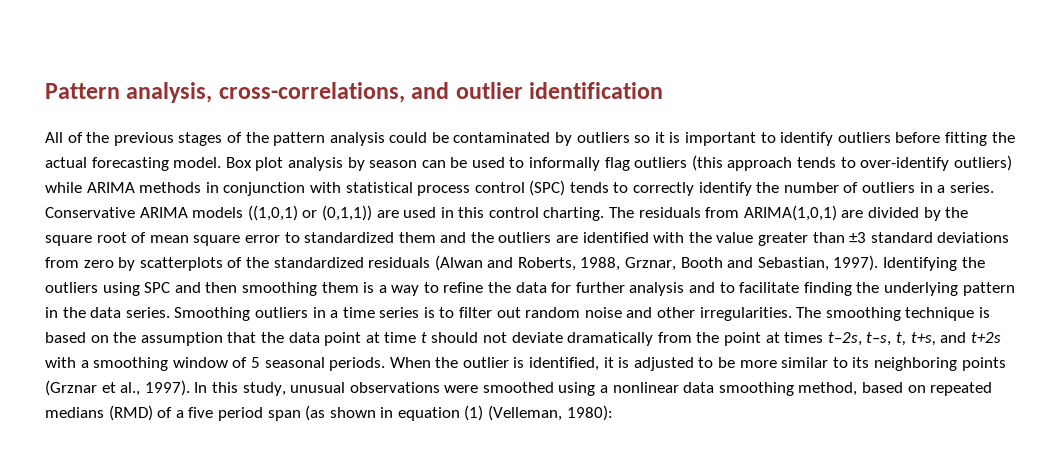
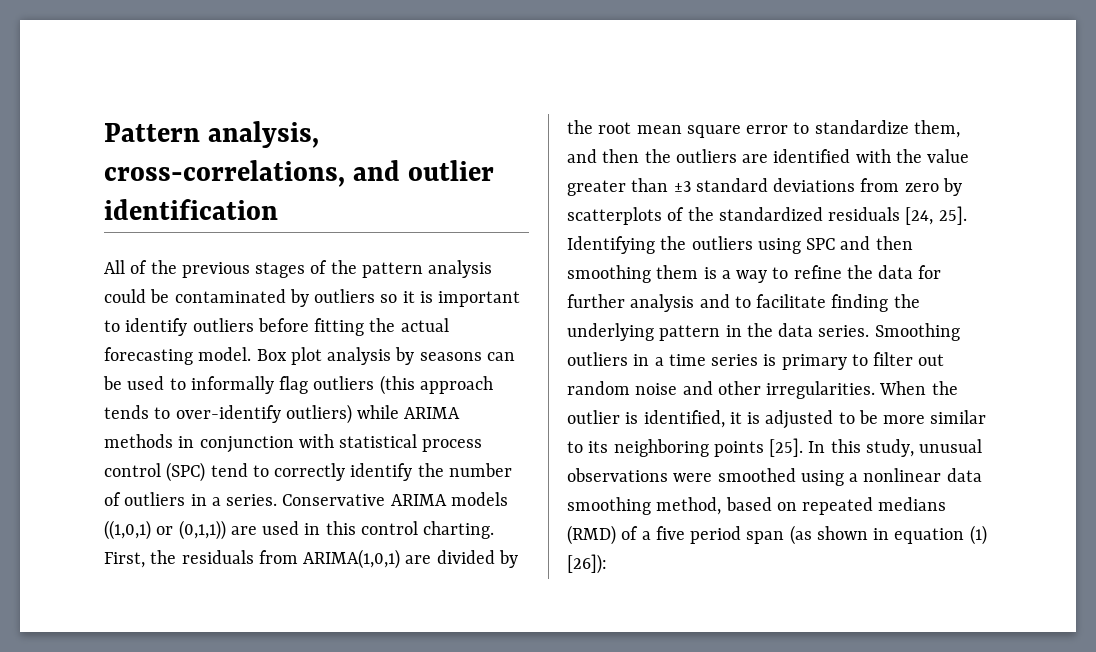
[369,160,418,168] season -> [419,352,482,361] seasons
[569,182,609,193] tends -> [210,463,248,477] tend
[609,207,635,218] The -> [104,550,177,568] First, the
[45,232,147,246] square root of -> [598,122,632,134] root
[304,232,467,243] standardized them and -> [814,120,960,138] [567,149,640,163] standardize them, and then
[434,255,879,271] (Alwan and Roberts, 1988, Grznar, Booth and Sebastian, 1997). -> [905,206,967,225] [24, 25].
(435, 312) none -> [781,354,847,370] primary
[796,307,990,321] [45,332,1001,346] [45,357,386,371] The smoothing technique is based on the assumption that the data point at time t should not deviate dramatically from the point at times t–2s, t–s, t, t+s, and t+2s with a smoothing window of 5 seasonal periods. -> (876, 390) none
[45,380,190,396] (Grznar et al., 1997). -> [769,438,804,457] [25].
[488,405,613,421] (Velleman, 1980): -> [567,554,607,574] [26]):

